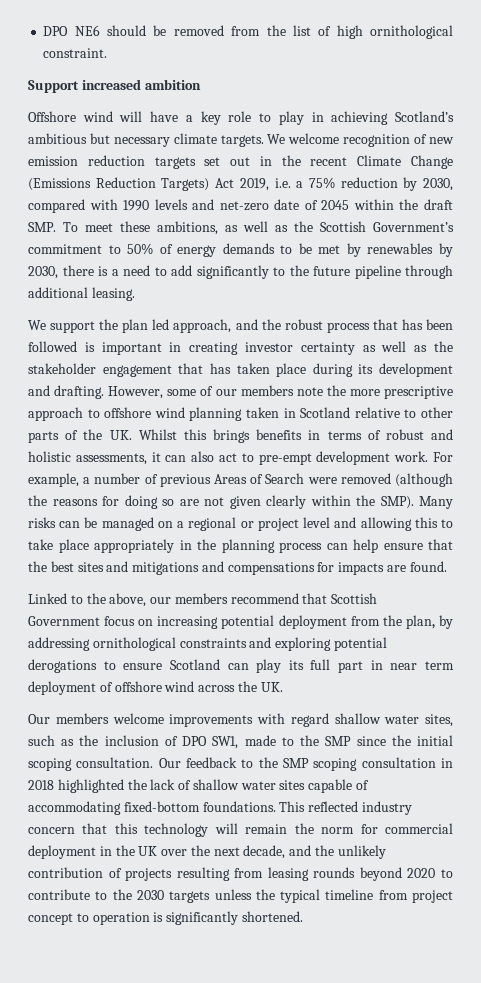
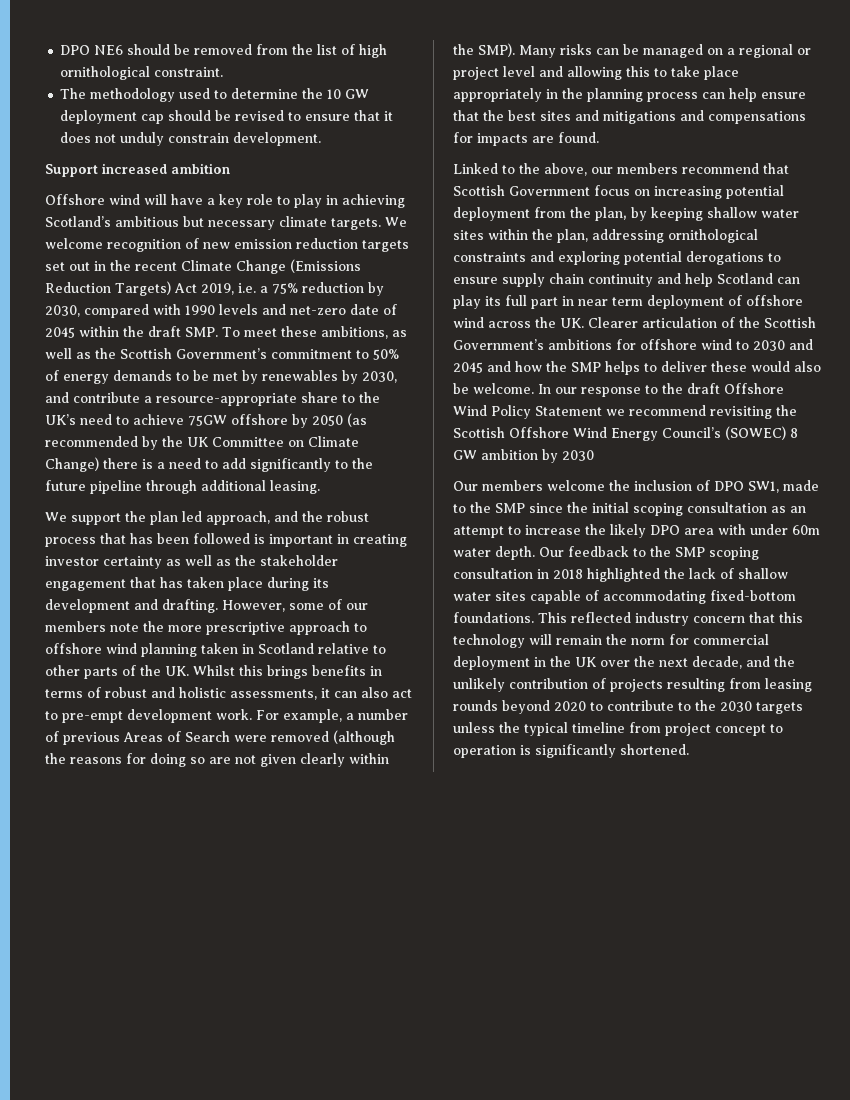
(108, 53) none -> [60,88,370,102] [60,110,394,124] [60,132,322,146] // The methodology used to determine the 10 GW deployment cap should be revised to ensure that it does not unduly constrain development.
(58, 272) none -> [45,392,380,406] [45,413,367,428] [45,436,359,450] [45,457,99,472] and contribute a resource-appropriate share to the UK’s need to achieve 75GW offshore by 2050 (as recommended by the UK Committee on Climate Change)
(453, 622) none -> [651,207,799,221] [453,229,588,243] keeping shallow water sites within the plan,
(163, 666) none -> [502,273,713,287] supply chain continuity and help
[28,713,453,727] [28,735,75,746] // Our members welcome improvements with regard shallow water sites, such as -> [588,317,816,328] [453,339,813,351] [453,361,821,375] [453,383,784,397] [453,405,797,419] [453,426,798,441] [453,449,594,463] [453,480,605,491] Clearer articulation of the Scottish Government’s ambitions for offshore wind to 2030 and 2045 and how the SMP helps to deliver these would also be welcome. In our response to the draft Offshore Wind Policy Statement we recommend revisiting the Scottish Offshore Wind Energy Council’s (SOWEC) 8 GW ambition by 2030 // Our members welcome
[76,757,154,768] consultation. -> [687,502,806,513] [453,524,820,538] [453,546,535,560] consultation as an attempt to increase the likely DPO area with under 60m water depth.

